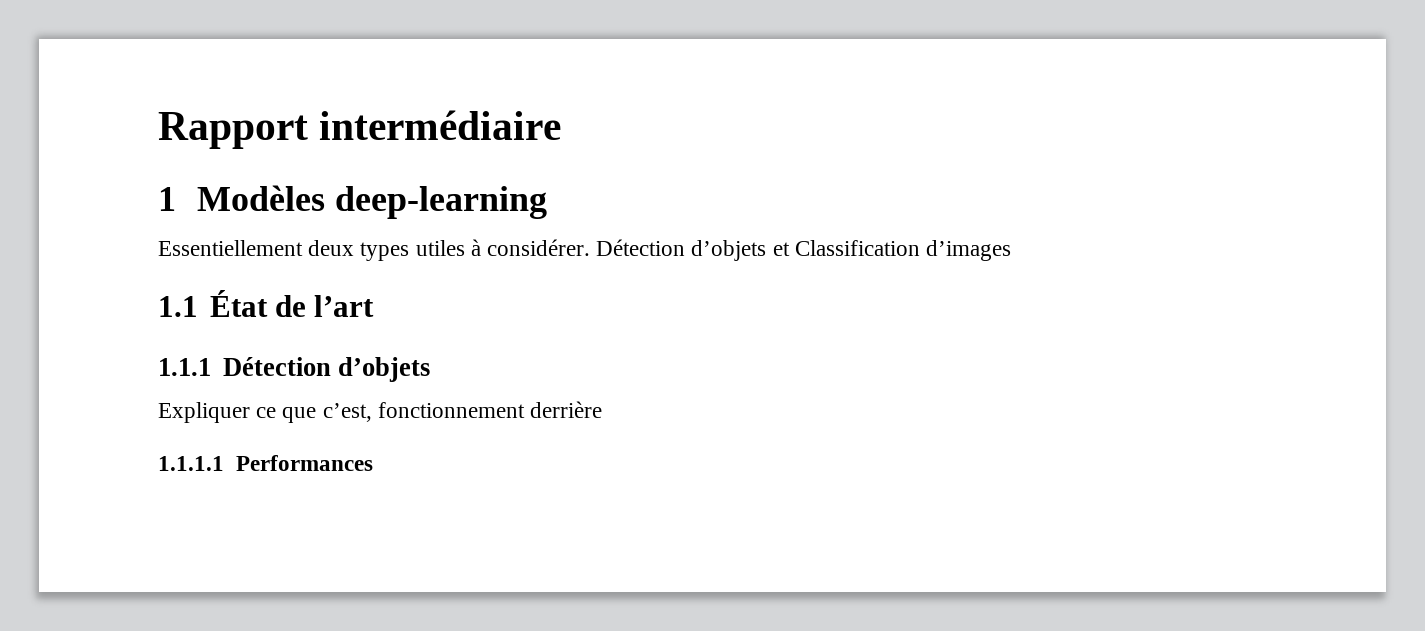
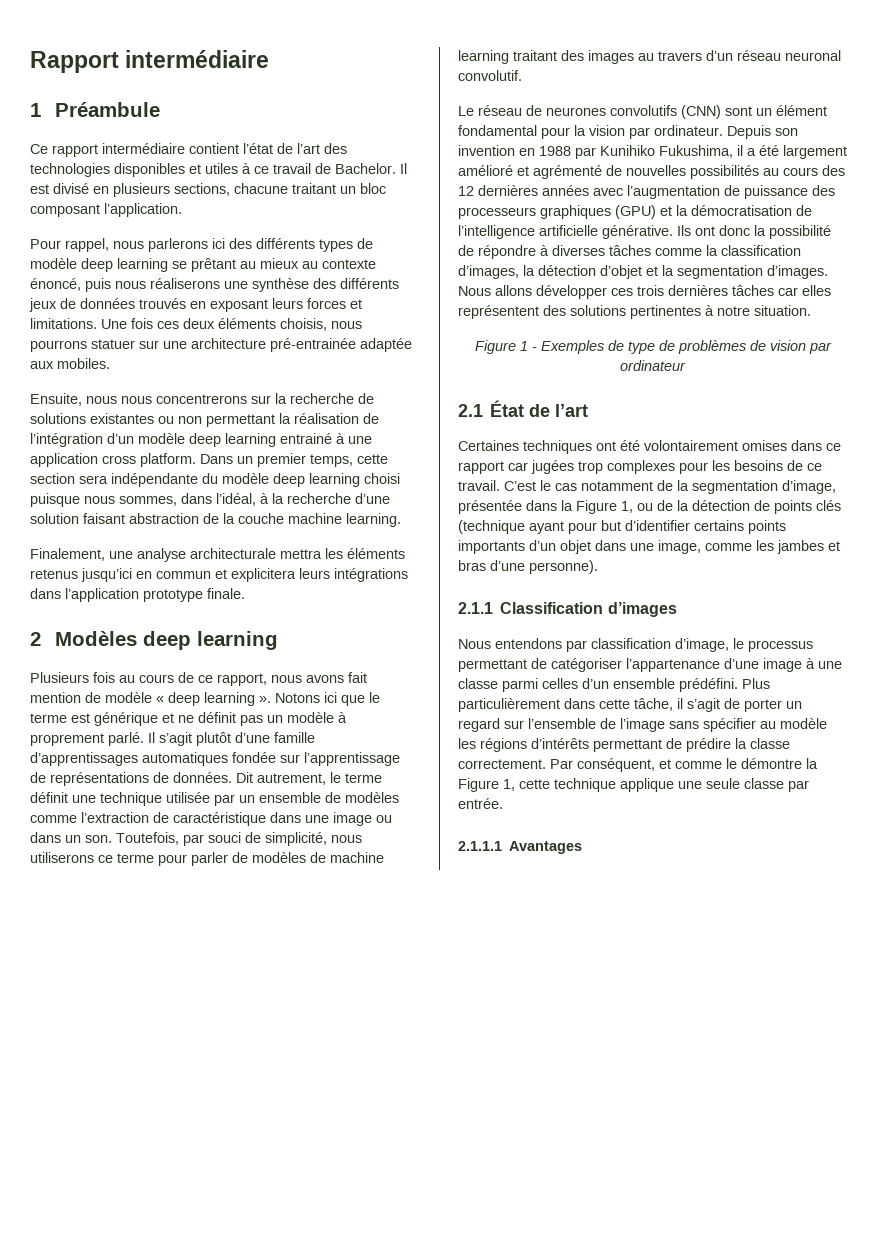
[197,185,547,219] [158,239,1012,261] [158,290,375,317] [158,357,430,382] [158,401,603,423] [158,455,373,471] Modèles deep-learning // Essentiellement deux types utiles à considérer. Détection d’objets et Classification d’images // 1.1 État de l’art // 1.1.1 Détection d’objets // Expliquer ce que c’est, fonctionnement derrière // 1.1.1.1 Performances -> [55,102,161,117] [30,143,347,157] [30,163,407,177] [30,183,386,197] [30,203,182,217] [30,238,373,252] [30,258,376,272] [30,278,399,292] [29,298,362,312] [30,318,362,331] [30,338,412,352] [30,358,110,369] [30,393,374,406] [30,413,379,427] [30,433,372,447] [30,453,388,467] [30,473,400,487] [30,493,390,507] [30,513,401,527] [30,548,405,562] [30,568,408,582] [30,588,245,602] [30,631,279,650] [30,672,367,686] [30,692,380,706] [30,712,347,726] [30,732,315,746] [30,752,400,766] [30,772,382,786] [30,792,399,806] [30,812,392,826] [30,832,362,846] [30,852,384,866] [458,50,841,64] [458,70,522,81] [458,105,827,119] [458,125,798,139] [458,145,847,159] [458,165,845,179] [458,185,835,199] [458,205,812,219] [458,225,831,239] [458,245,801,259] [458,265,828,279] [458,285,831,299] [458,305,811,319] [474,340,832,354] [620,360,686,371] [458,400,589,417] [458,440,841,454] [458,460,822,474] [458,480,836,494] [458,500,841,514] [458,520,786,534] [458,540,840,554] [458,560,598,574] [458,602,677,617] [458,638,813,652] [458,658,842,672] [458,678,770,692] [458,698,802,712] [458,718,827,732] [458,738,790,752] [458,758,818,772] [458,778,809,792] [458,798,503,809] [458,841,583,854] Préambule // Ce rapport intermédiaire contient l’état de l’art des technologies disponibles et utiles à ce travail de Bachelor. Il est divisé en plusieurs sections, chacune traitant un bloc composant l’application. // Pour rappel, nous parlerons ici des différents types de modèle deep learning se prêtant au mieux au contexte énoncé, puis nous réaliserons une synthèse des différents jeux de données trouvés en exposant leurs forces et limitations. Une fois ces deux éléments choisis, nous pourrons statuer sur une architecture pré-entrainée adaptée aux mobiles. // Ensuite, nous nous concentrerons sur la recherche de solutions existantes ou non permettant la réalisation de l’intégration d’un modèle deep learning entrainé à une application cross platform. Dans un premier temps, cette section sera indépendante du modèle deep learning choisi puisque nous sommes, dans l’idéal, à la recherche d’une solution faisant abstraction de la couche machine learning. // Finalement, une analyse architecturale mettra les éléments retenus jusqu’ici en commun et explicitera leurs intégrations dans l’application prototype finale. // 2 Modèles deep learning // Plusieurs fois au cours de ce rapport, nous avons fait mention de modèle « deep learning ». Notons ici que le terme est générique et ne définit pas un modèle à proprement parlé. Il s’agit plutôt d’une famille d’apprentissages automatiques fondée sur l’apprentissage de représentations de données. Dit autrement, le terme définit une technique utilisée par un ensemble de modèles comme l’extraction de caractéristique dans une image ou dans un son. Toutefois, par souci de simplicité, nous utiliserons ce terme pour parler de modèles de machine learning traitant des images au travers d’un réseau neuronal convolutif. // Le réseau de neurones convolutifs (CNN) sont un élément fondamental pour la vision par ordinateur. Depuis son invention en 1988 par Kunihiko Fukushima, il a été largement amélioré et agrémenté de nouvelles possibilités au cours des 12 dernières années avec l’augmentation de puissance des processeurs graphiques (GPU) et la démocratisation de l’intelligence artificielle générative. Ils ont donc la possibilité de répondre à diverses tâches comme la classification d’images, la détection d’objet et la segmentation d’images. Nous allons développer ces trois dernières tâches car elles représentent des solutions pertinentes à notre situation. // Figure 1 - Exemples de type de problèmes de vision par ordinateur // 2.1 État de l’art // Certaines techniques ont été volontairement omises dans ce rapport car jugées trop complexes pour les besoins de ce travail. C’est le cas notamment de la segmentation d’image, présentée dans la Figure 1, ou de la détection de points clés (technique ayant pour but d’identifier certains points importants d’un objet dans une image, comme les jambes et bras d’une personne). // 2.1.1 Classification d’images // Nous entendons par classification d’image, le processus permettant de catégoriser l’appartenance d’une image à une classe parmi celles d’un ensemble prédéfini. Plus particulièrement dans cette tâche, il s’agit de porter un regard sur l’ensemble de l’image sans spécifier au modèle les régions d’intérêts permettant de prédire la classe correctement. Par conséquent, et comme le démontre la Figure 1, cette technique applique une seule classe par entrée. // 2.1.1.1 Avantages

